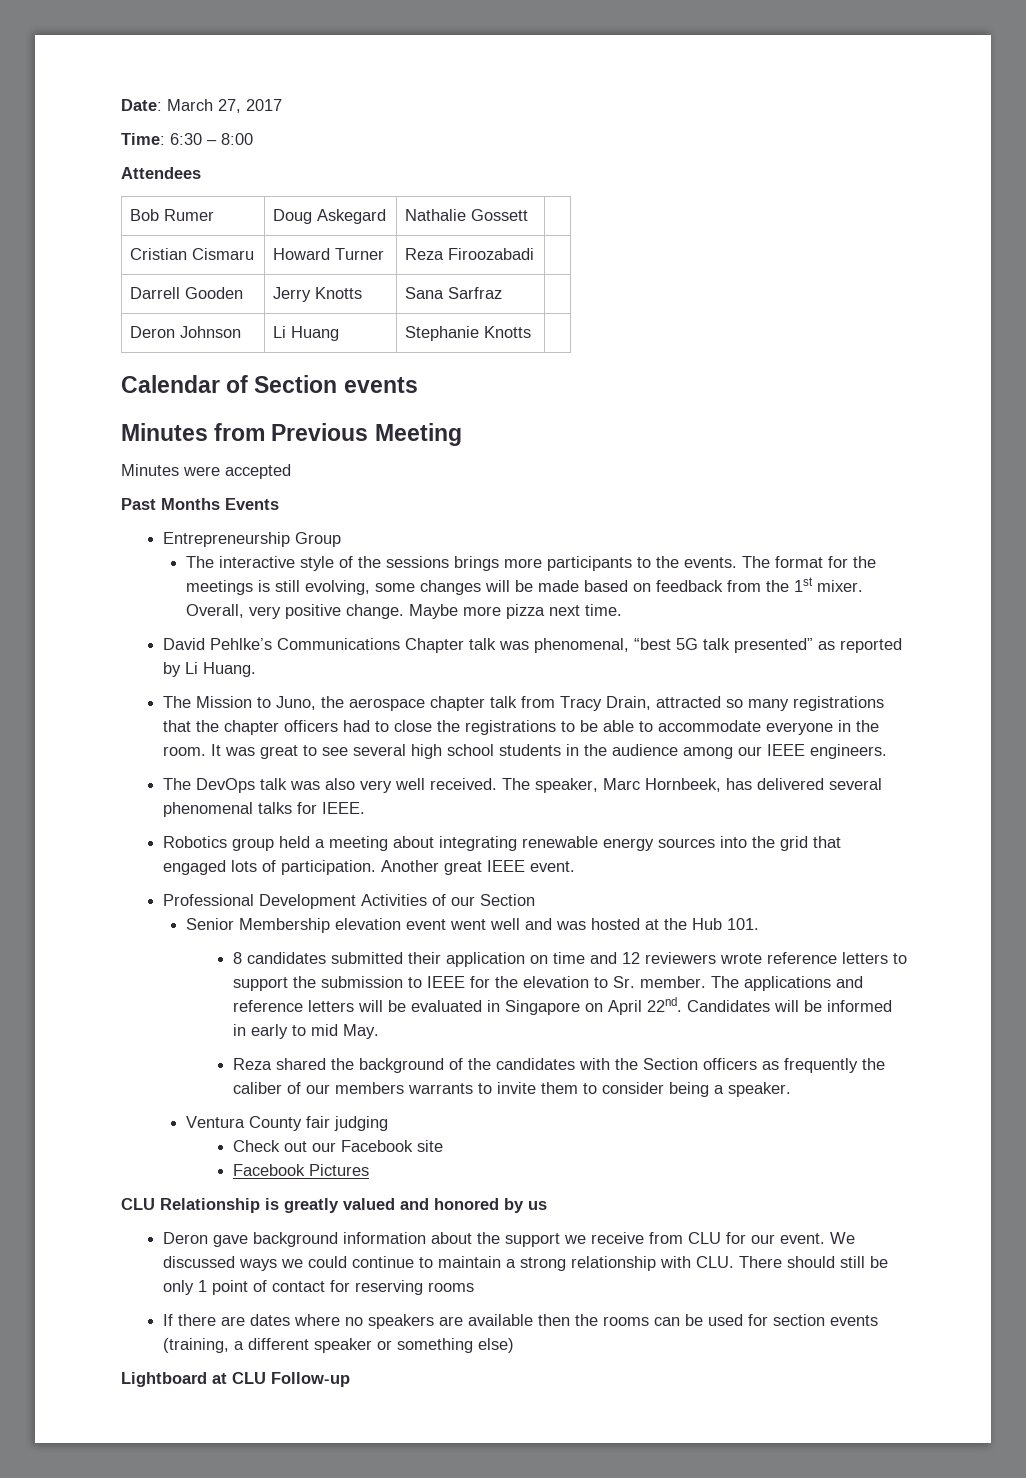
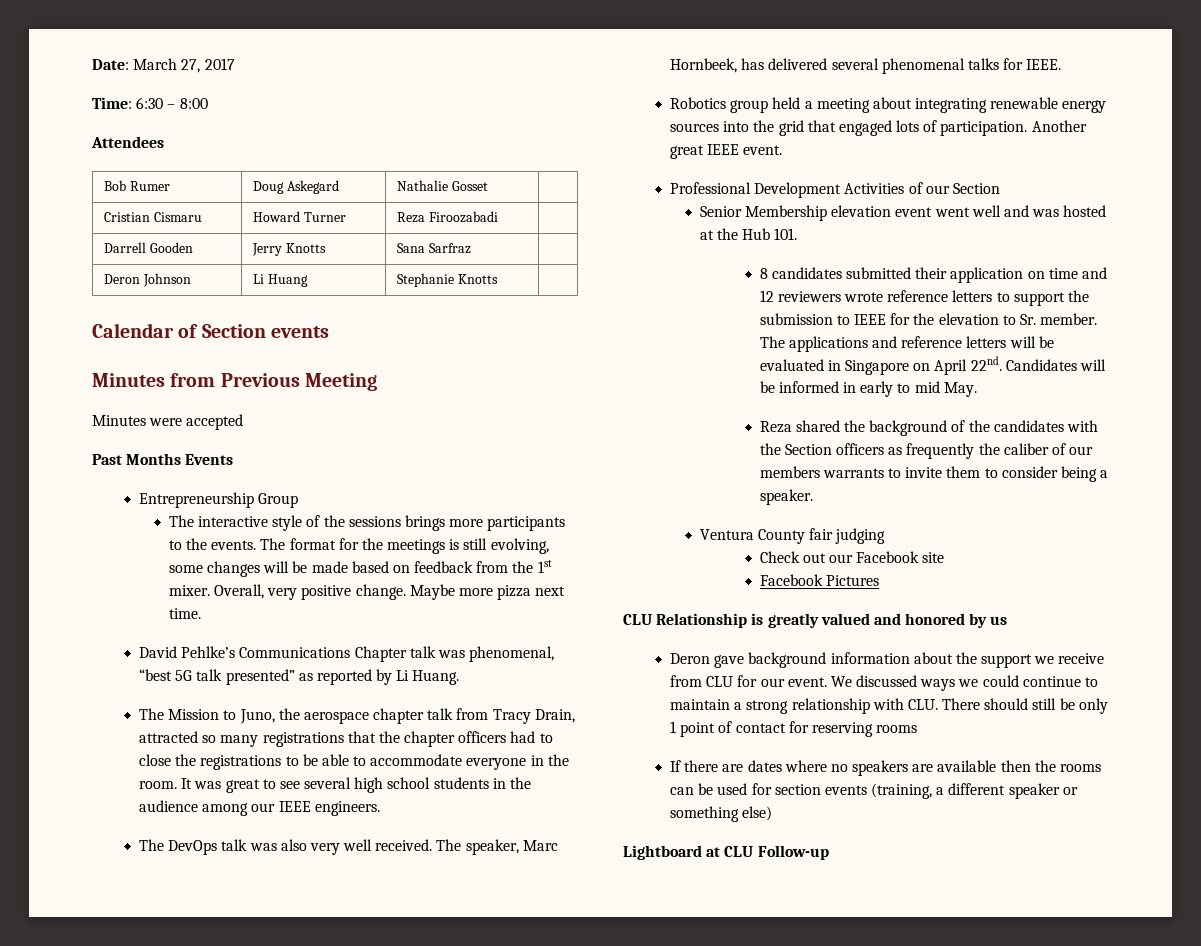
[470,209,528,221] Gossett -> [451,181,488,191] Gosset

